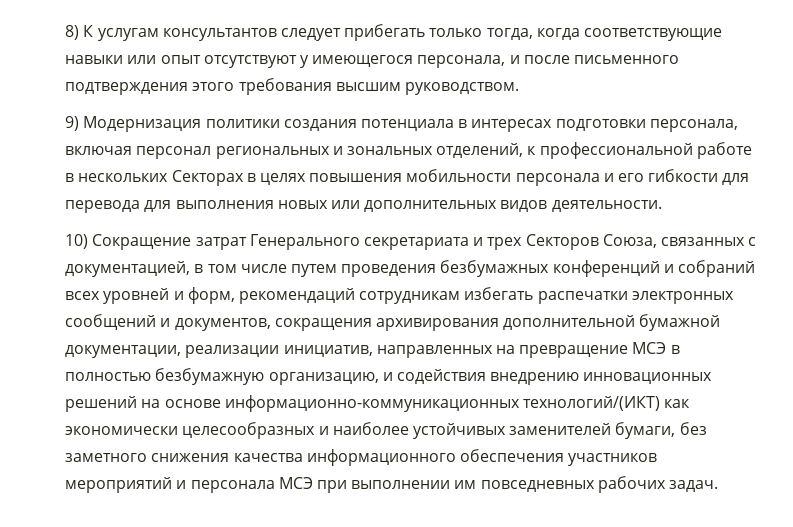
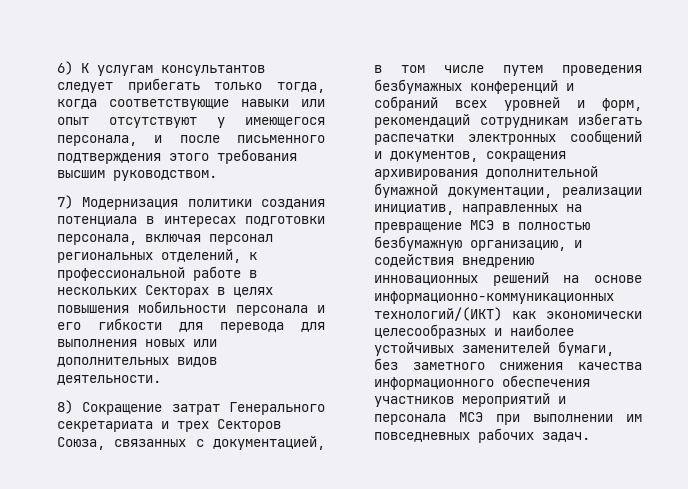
[65,25,80,40] 8) -> [57,61,74,75] 6)
[65,116,80,131] 9) -> [57,195,74,209] 7)
[332,146,434,155] и зональных -> (154, 257) none
[65,234,89,249] 10) -> [57,400,74,414] 8)

